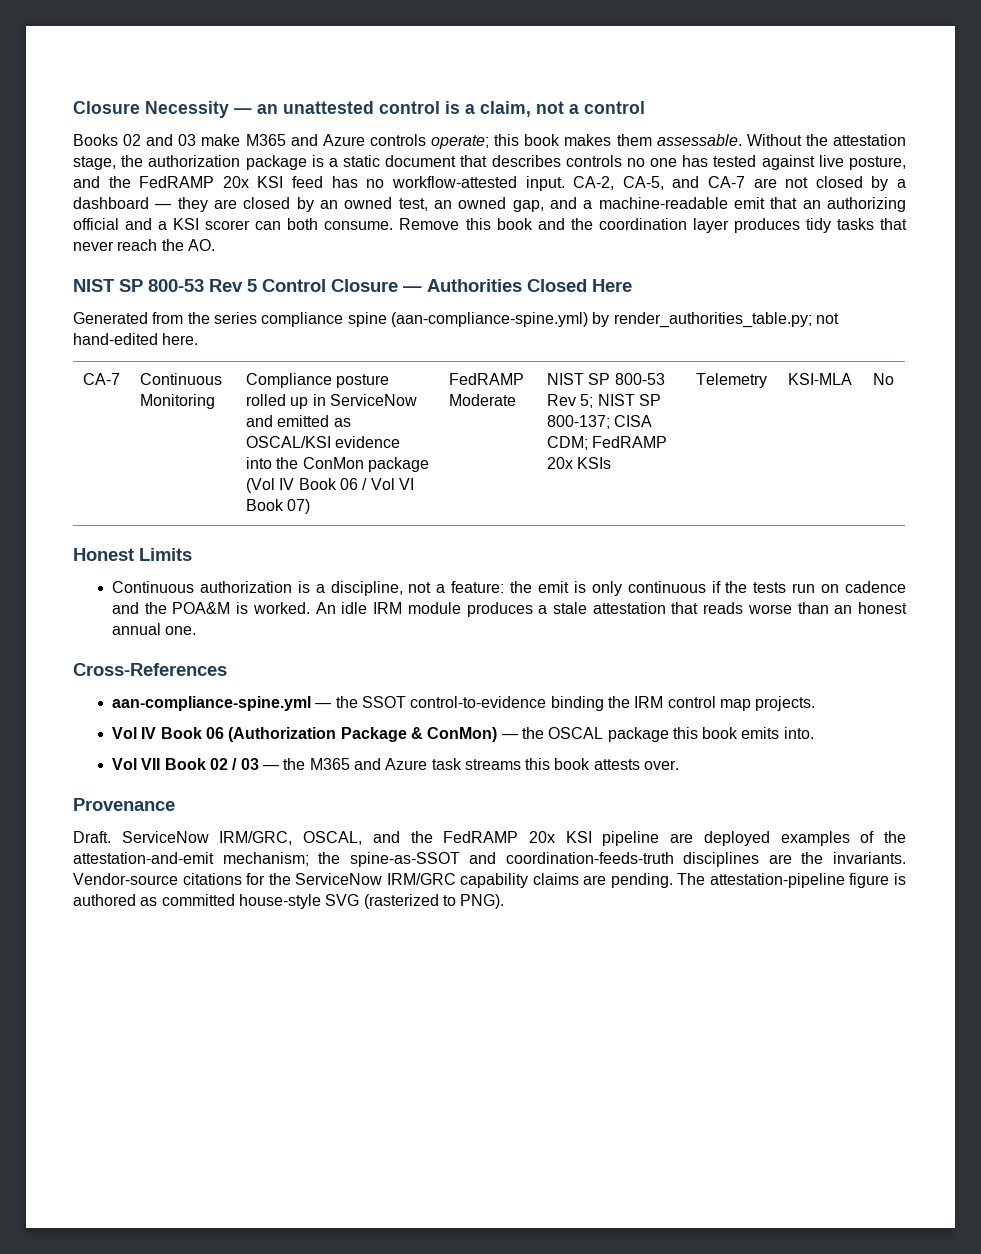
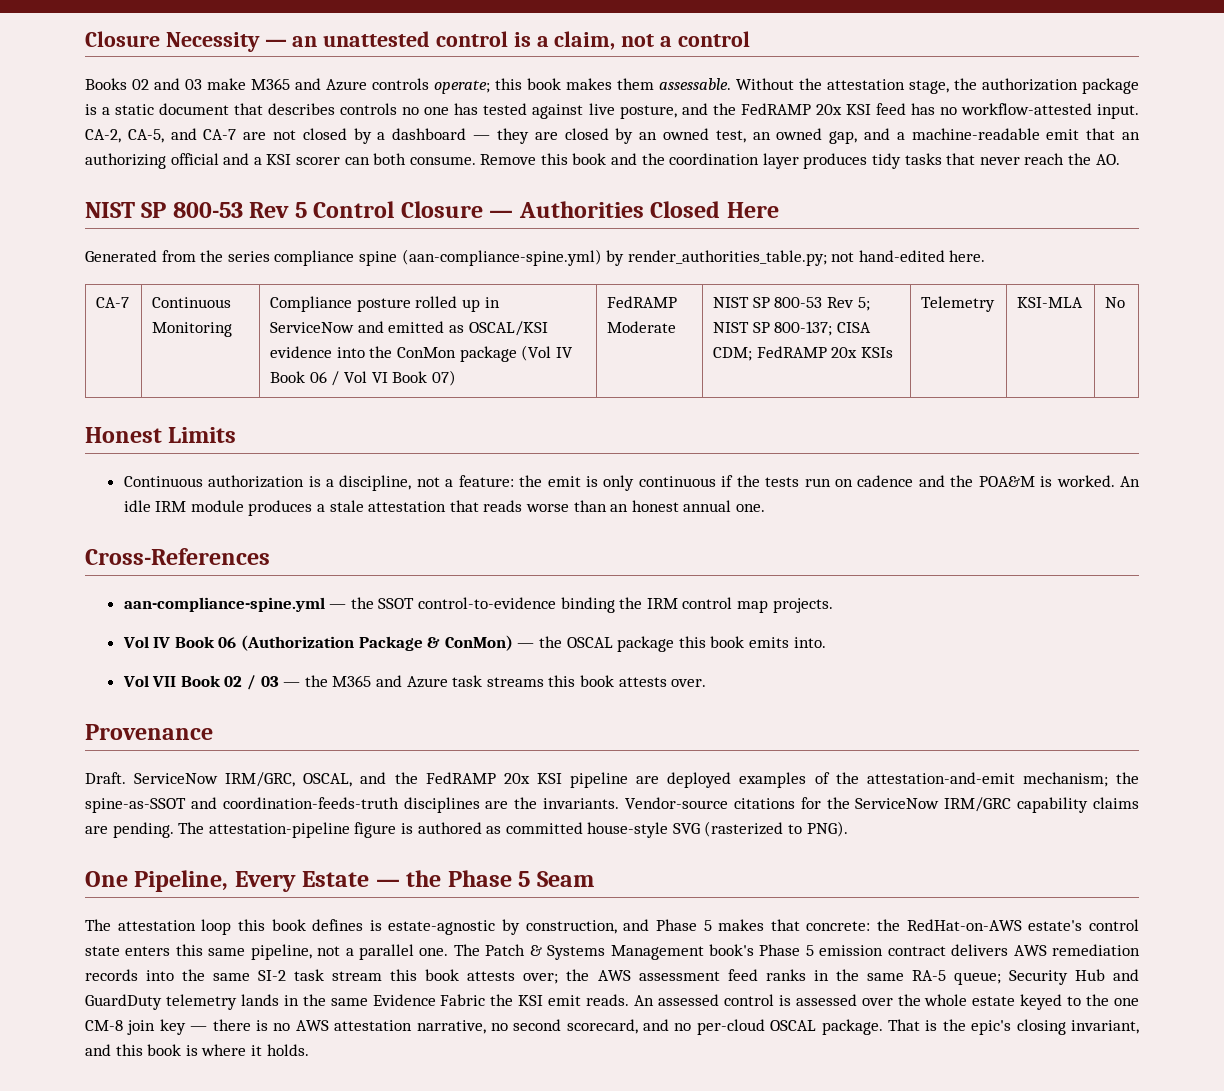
(505, 901) none -> [85,870,594,892] [85,919,1140,935] [85,944,1140,960] [85,969,1139,985] [85,994,1139,1010] [85,1019,1140,1035] [85,1044,309,1056] // One Pipeline, Every Estate — the Phase 5 Seam // The attestation loop this book defines is estate-agnostic by construction, and Phase 5 makes that concrete: the RedHat-on-AWS estate's control state enters this same pipeline, not a parallel one. The Patch & Systems Management book's Phase 5 emission contract delivers AWS remediation records into the same SI-2 task stream this book attests over; the AWS assessment feed ranks in the same RA-5 queue; Security Hub and GuardDuty telemetry lands in the same Evidence Fabric the KSI emit reads. An assessed control is assessed over the whole estate keyed to the one CM-8 join key — there is no AWS attestation narrative, no second scorecard, and no per-cloud OSCAL package. That is the epic's closing invariant, and this book is where it holds.

